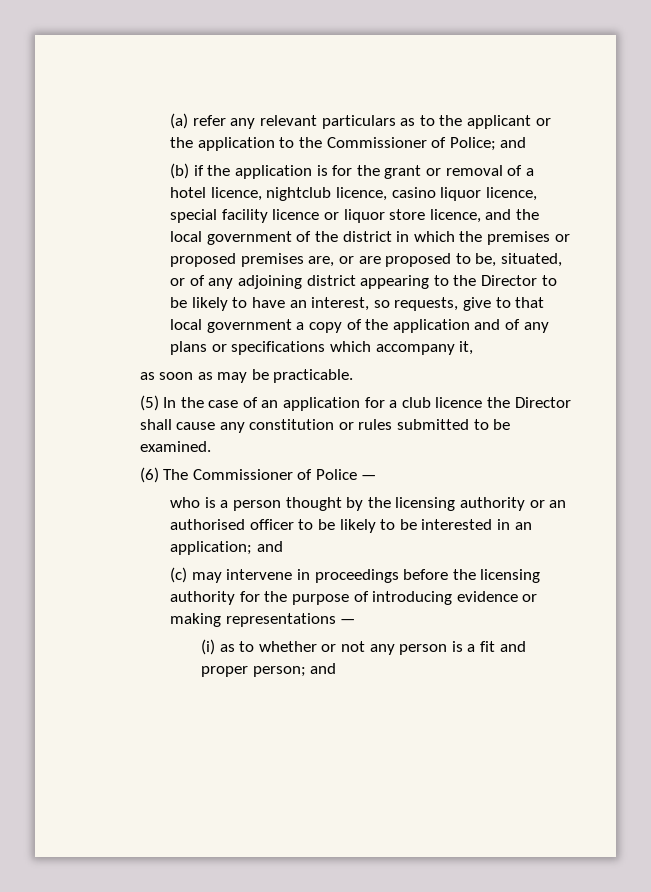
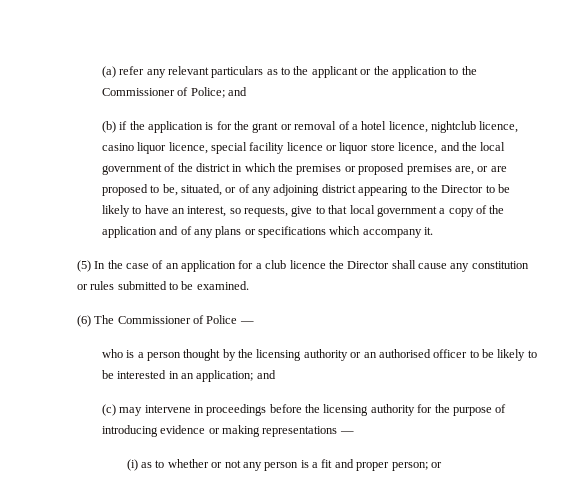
[459,341,474,355] [139,369,354,383] it, // as soon as may be practicable. -> [424,227,434,235] it.
[310,663,337,674] and -> [430,462,442,468] or

